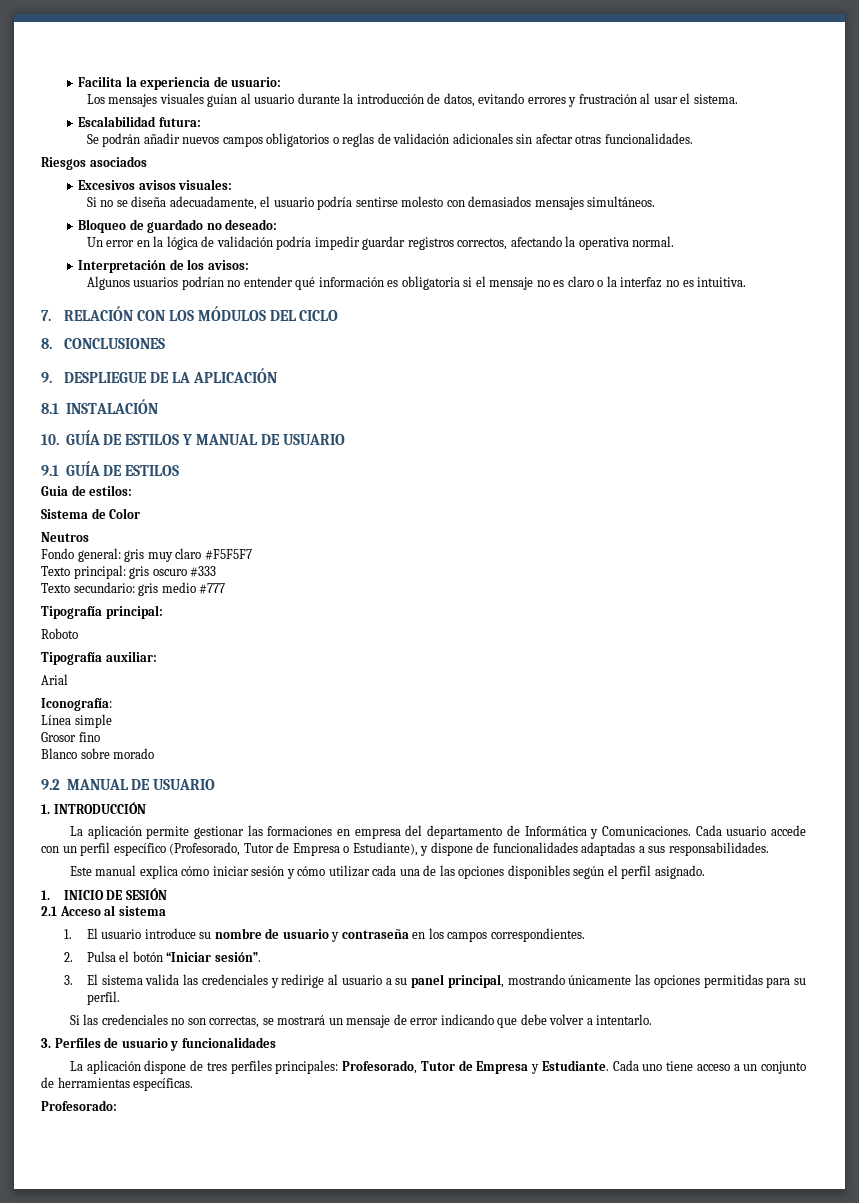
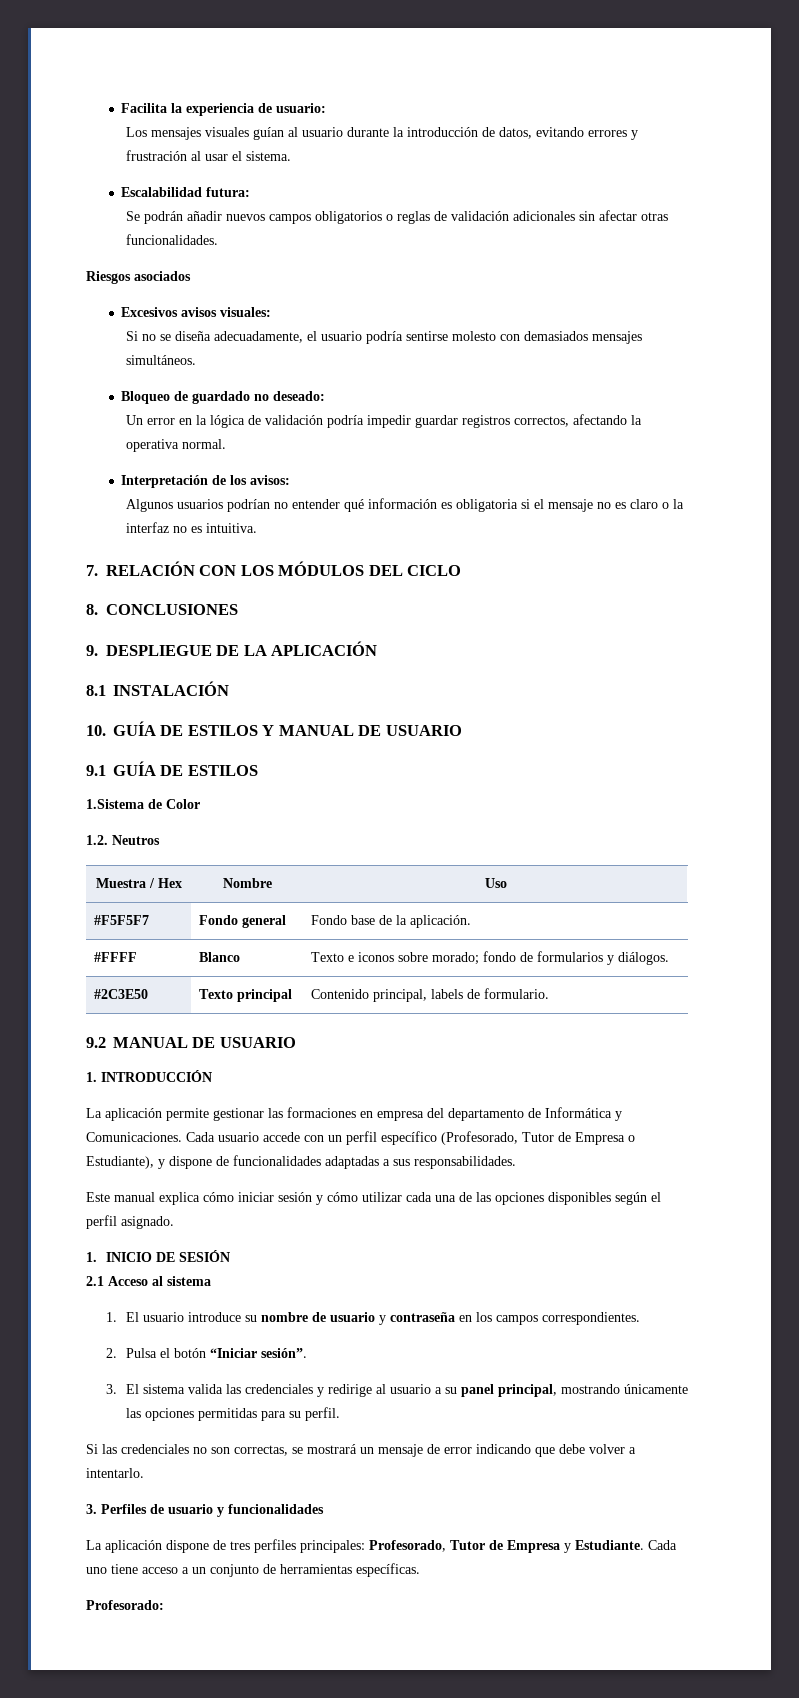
[41,485,133,496] [41,509,88,519] Guia de estilos: // Sistema -> [86,799,144,809] 1.Sistema
(141, 513) none -> [86,835,108,845] 1.2.
[41,548,252,562] [41,565,217,579] [41,582,226,596] [41,605,163,619] [41,628,78,639] [41,651,157,665] [41,674,68,685] [41,698,112,711] [41,714,112,728] [41,732,100,742] [41,748,155,759] // Fondo general: gris muy claro #F5F5F7 // Texto principal: gris oscuro #333 // Texto secundario: gris medio #777 // Tipografía principal: // Roboto // Tipografía auxiliar: // Arial // Iconografía: // Línea simple // Grosor fino // Blanco sobre morado -> [96,878,182,888] [223,878,272,888] [484,878,507,888] [94,915,150,925] [199,915,287,928] [311,915,472,928] [94,952,138,962] [199,952,241,962] [311,951,670,965] [94,989,149,999] [199,989,293,1002] [311,988,550,1002] // Muestra / Hex | Nombre | Uso // #F5F5F7 | Fondo general | Fondo base de la aplicación. // #FFFF | Blanco | Texto e iconos sobre morado; fondo de formularios y diálogos. // #2C3E50 | Texto principal | Contenido principal, labels de formulario.

